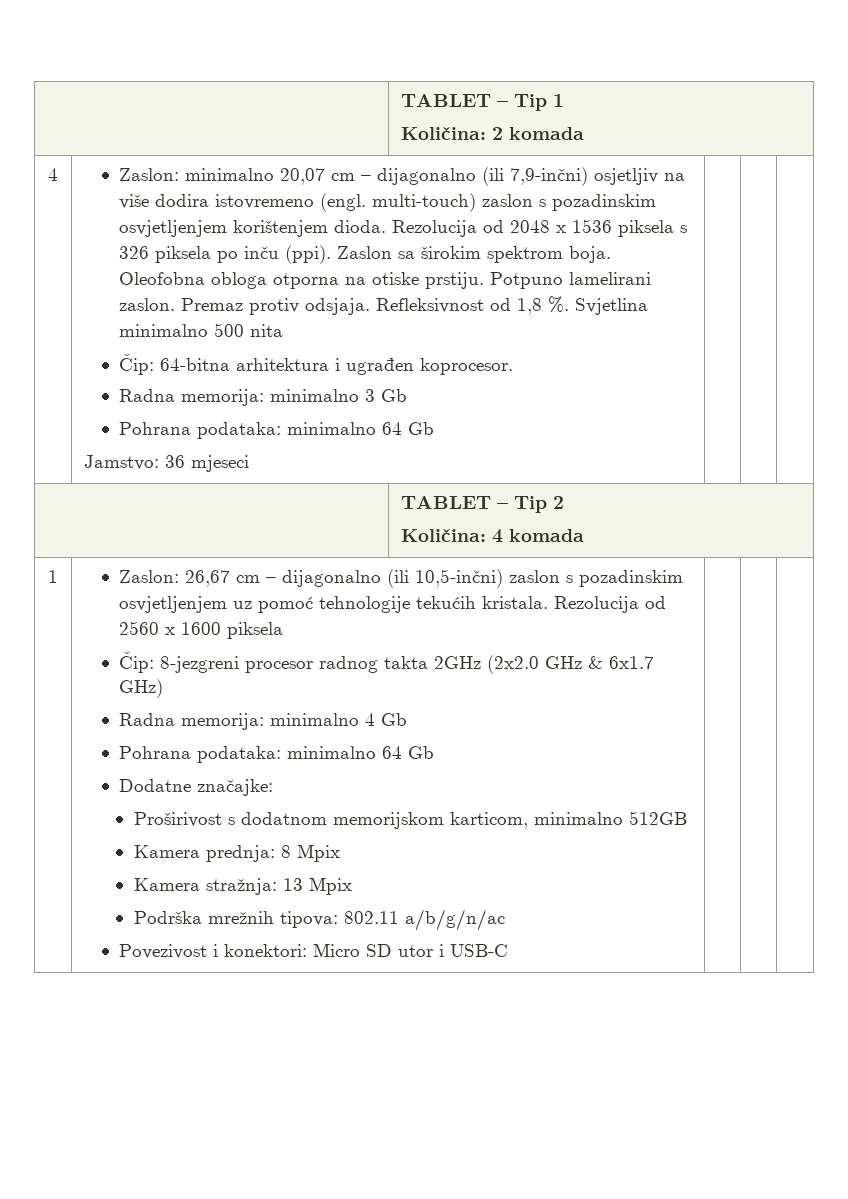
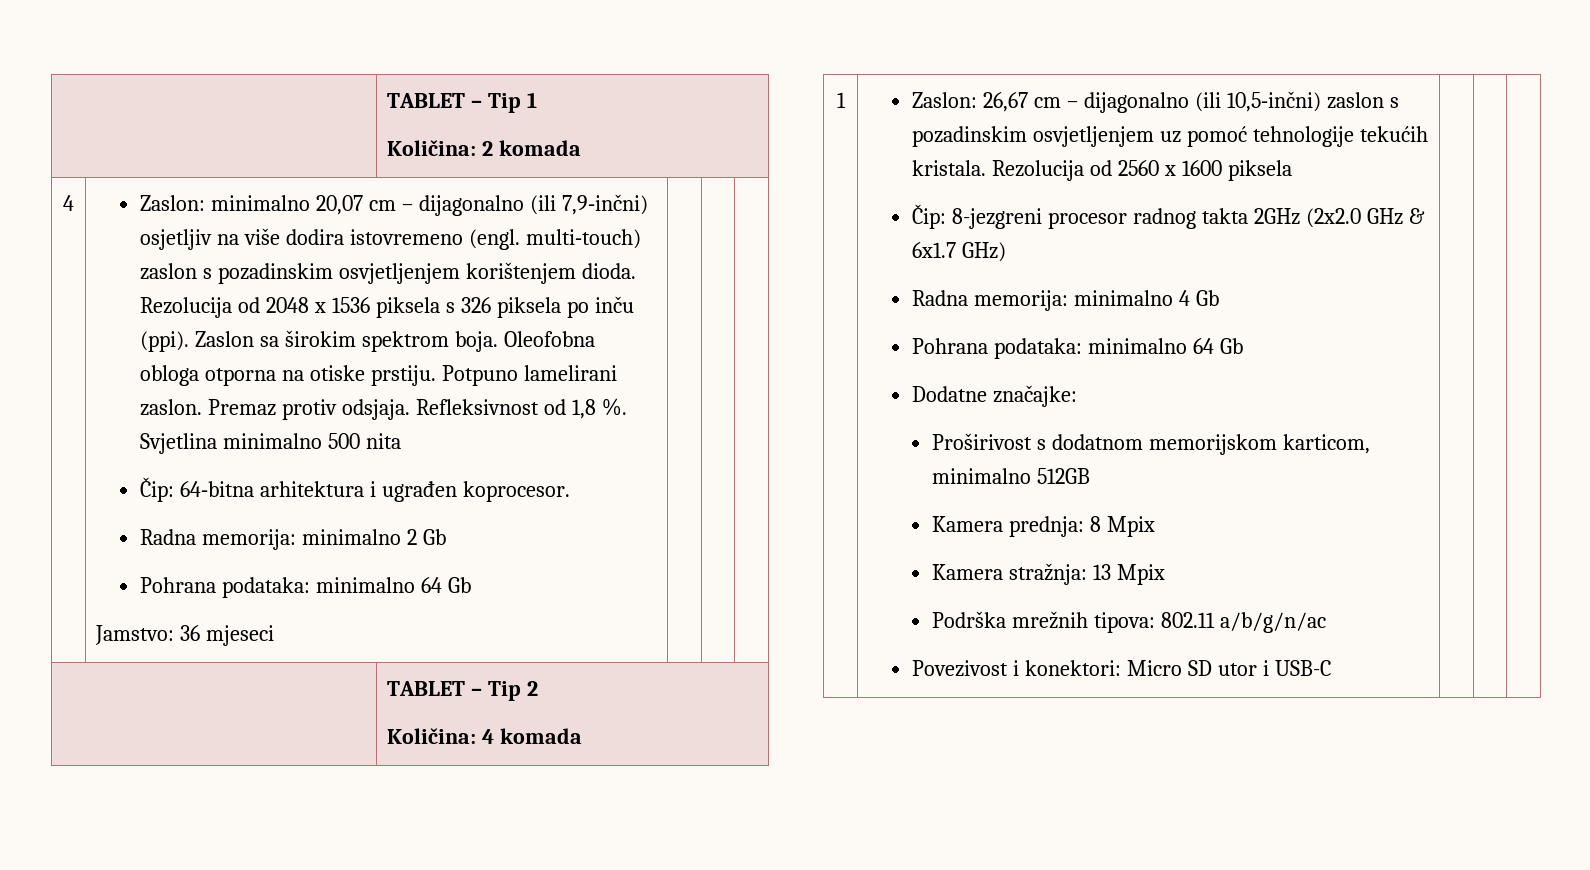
[365,389,376,402] 3 -> [407,529,418,545] 2

